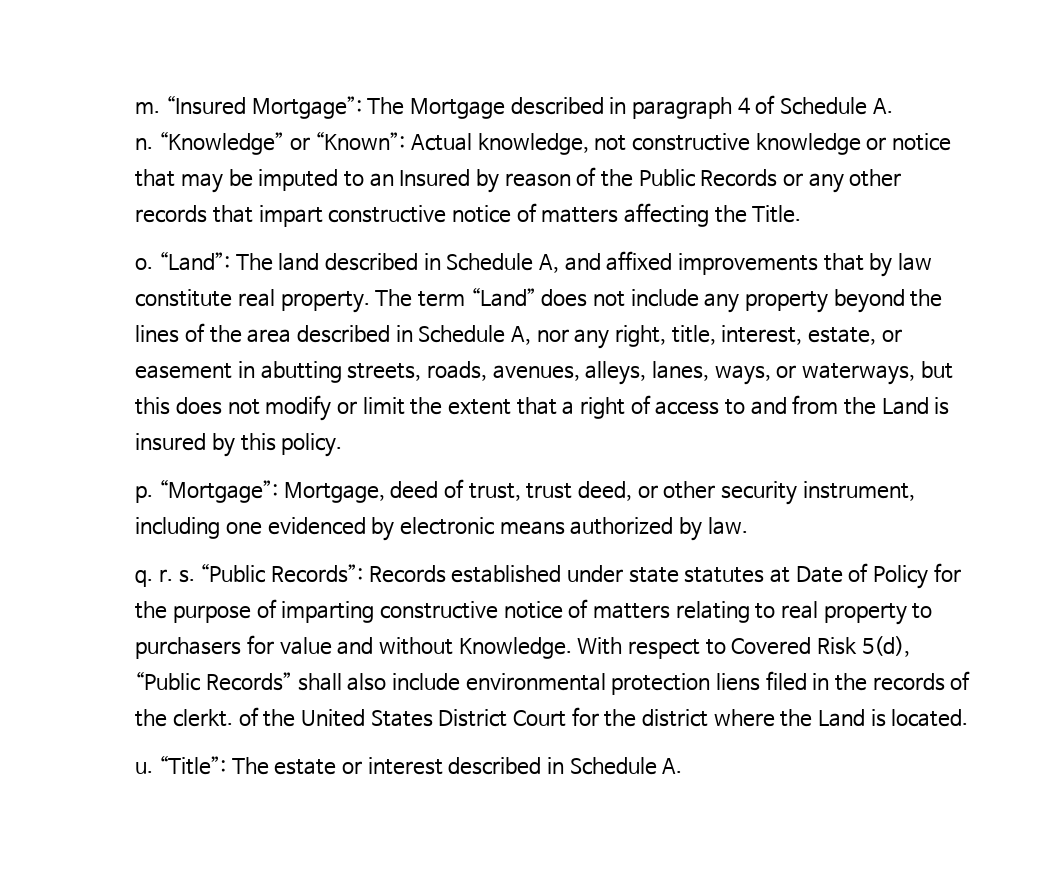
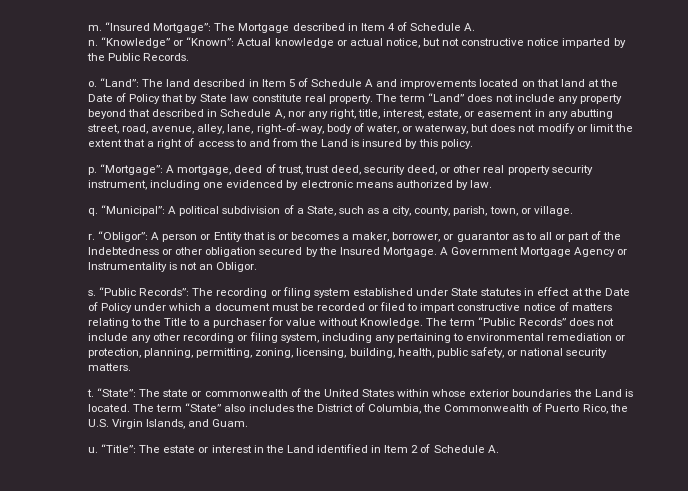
[631,97,732,119] paragraph -> [360,23,385,31] Item
[477,133,951,155] [135,167,902,193] [135,203,802,227] knowledge, not constructive knowledge or notice that may be imputed to an Insured by reason of the Public Records or any other records that impart constructive notice of matters affecting the Title. -> [274,38,626,48] [87,53,190,61] knowledge or actual notice, but not constructive notice imparted by the Public Records.
[446,251,818,275] Schedule A, and affixed improvements -> [261,78,618,89] [88,93,161,104] Item 5 of Schedule A and improvements located on that land at the Date of Policy
(893, 265) none -> [199,94,227,102] State
[910,289,943,307] [135,323,292,343] the lines of the area -> [128,109,151,117] that
[260,361,953,385] [135,397,171,415] abutting streets, roads, avenues, alleys, lanes, ways, or waterways, but this -> [547,109,613,119] [88,123,489,134] any abutting street, road, avenue, alley, lane, right-of-way, body of water, or waterway, but
[283,482,385,503] Mortgage, -> [166,165,232,175] A mortgage,
[637,481,716,499] or other -> [363,165,550,175] security deed, or other real property
[158,563,961,589] [135,599,375,623] r. s. “Public Records”: Records established under state statutes at Date of Policy for the purpose of imparting -> [101,205,573,216] [88,231,622,242] [88,247,628,257] [88,262,258,272] [88,287,630,298] [88,302,456,313] “Municipal”: A political subdivision of a State, such as a city, county, parish, town, or village. // r. “Obligor”: A person or Entity that is or becomes a maker, borrower, or guarantor as to all or part of the Indebtedness or other obligation secured by the Insured Mortgage. A Government Mortgage Agency or Instrumentality is not an Obligor. // s. “Public Records”: The recording or filing system established under State statutes in effect at the Date of Policy under which a document must be recorded or filed to impart
[780,601,933,625] [135,637,242,659] real property to purchasers -> [143,318,266,328] the Title to a purchaser
[337,637,374,655] and -> (316, 322) none
[577,636,910,659] [135,671,971,695] [135,707,969,727] With respect to Covered Risk 5(d), “Public Records” shall also include environmental protection liens filed in the records of the clerkt. of the United States District Court for the district where the Land is located. -> [426,317,614,326] [88,332,626,343] [88,347,608,358] [88,363,132,371] [87,388,633,397] [88,403,628,414] [88,419,249,429] The term “Public Records” does not include any other recording or filing system, including any pertaining to environmental remediation or protection, planning, permitting, zoning, licensing, building, health, public safety, or national security matters. // t. “State”: The state or commonwealth of the United States within whose exterior boundaries the Land is located. The term “State” also includes the District of Columbia, the Commonwealth of Puerto Rico, the U.S. Virgin Islands, and Guam.
[448,757,564,775] described in -> [253,444,431,453] in the Land identified in Item 2 of

